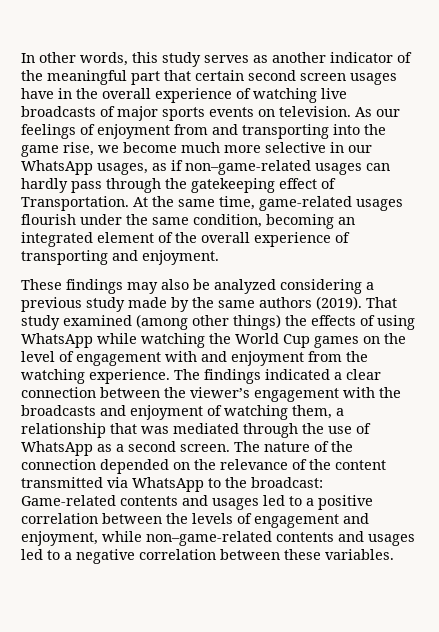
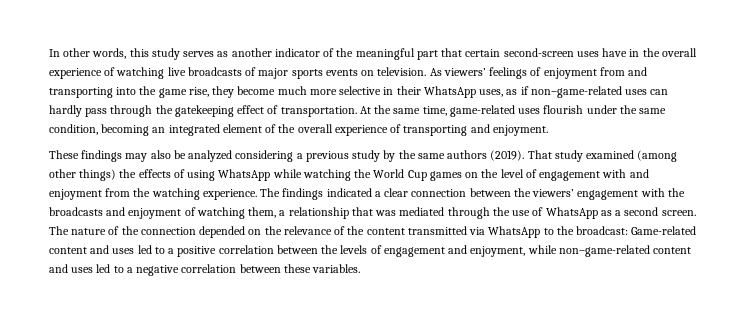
[248,70,397,85] second screen usages -> [503,48,599,57] second-screen uses
[376,109,400,117] our -> [443,68,486,76] viewers’
[98,145,119,153] we -> [212,86,235,98] they
[348,145,372,153] [21,160,148,175] our WhatsApp usages, -> [396,86,504,98] their WhatsApp uses,
[315,163,362,175] usages -> [625,89,648,95] uses
[21,196,129,211] Transportation. -> [280,106,357,117] transportation.
[356,199,403,211] usages -> [518,108,541,114] uses
[128,297,167,308] made -> (381, 156) none
[190,387,250,398] viewer’s -> [532,189,575,197] viewers’
[120,495,259,510] contents and usages -> [49,245,135,254] content and uses
[276,531,415,546] contents and usages -> [653,247,692,254] [49,264,94,273] content and uses

